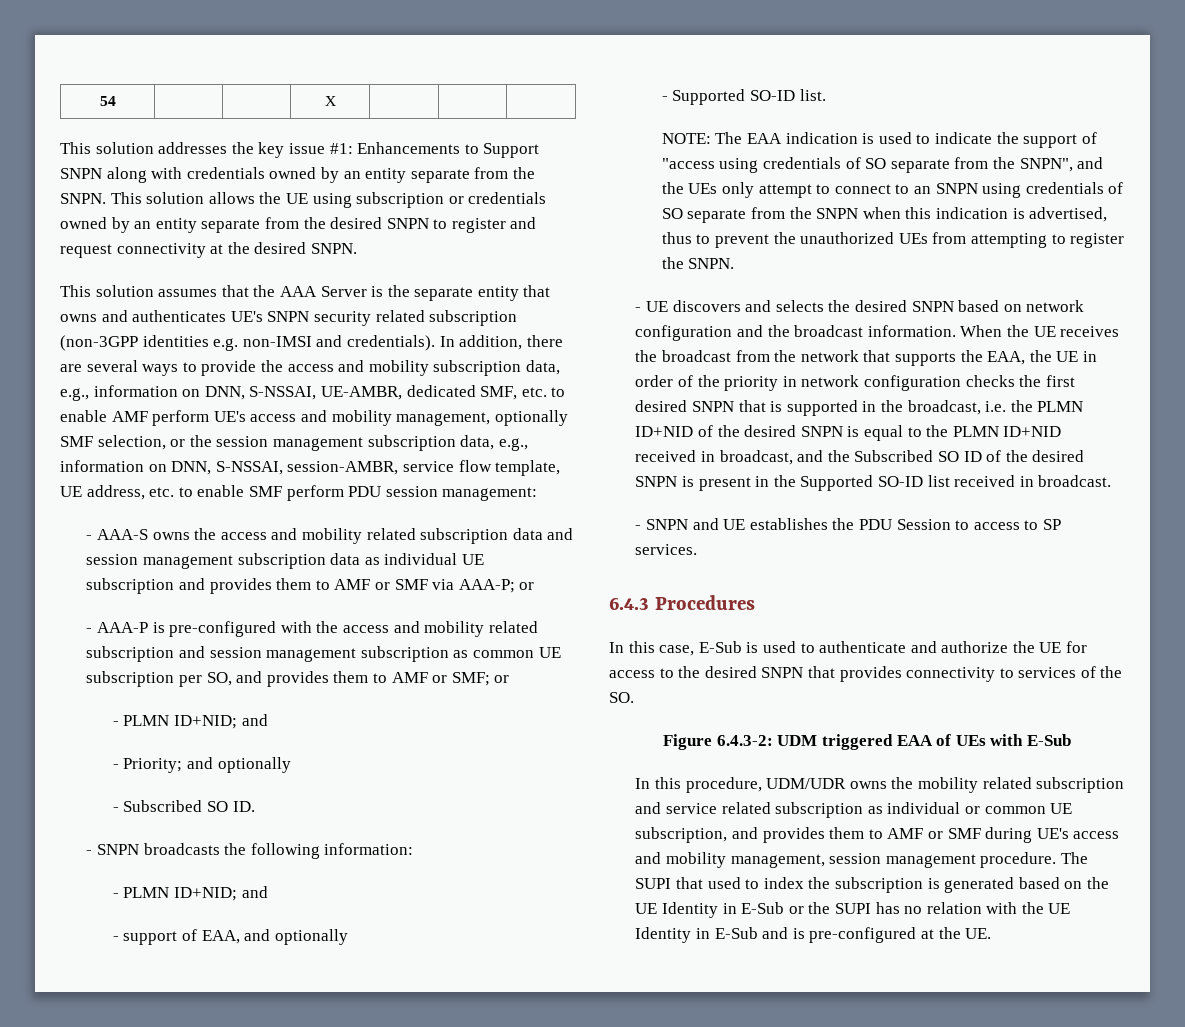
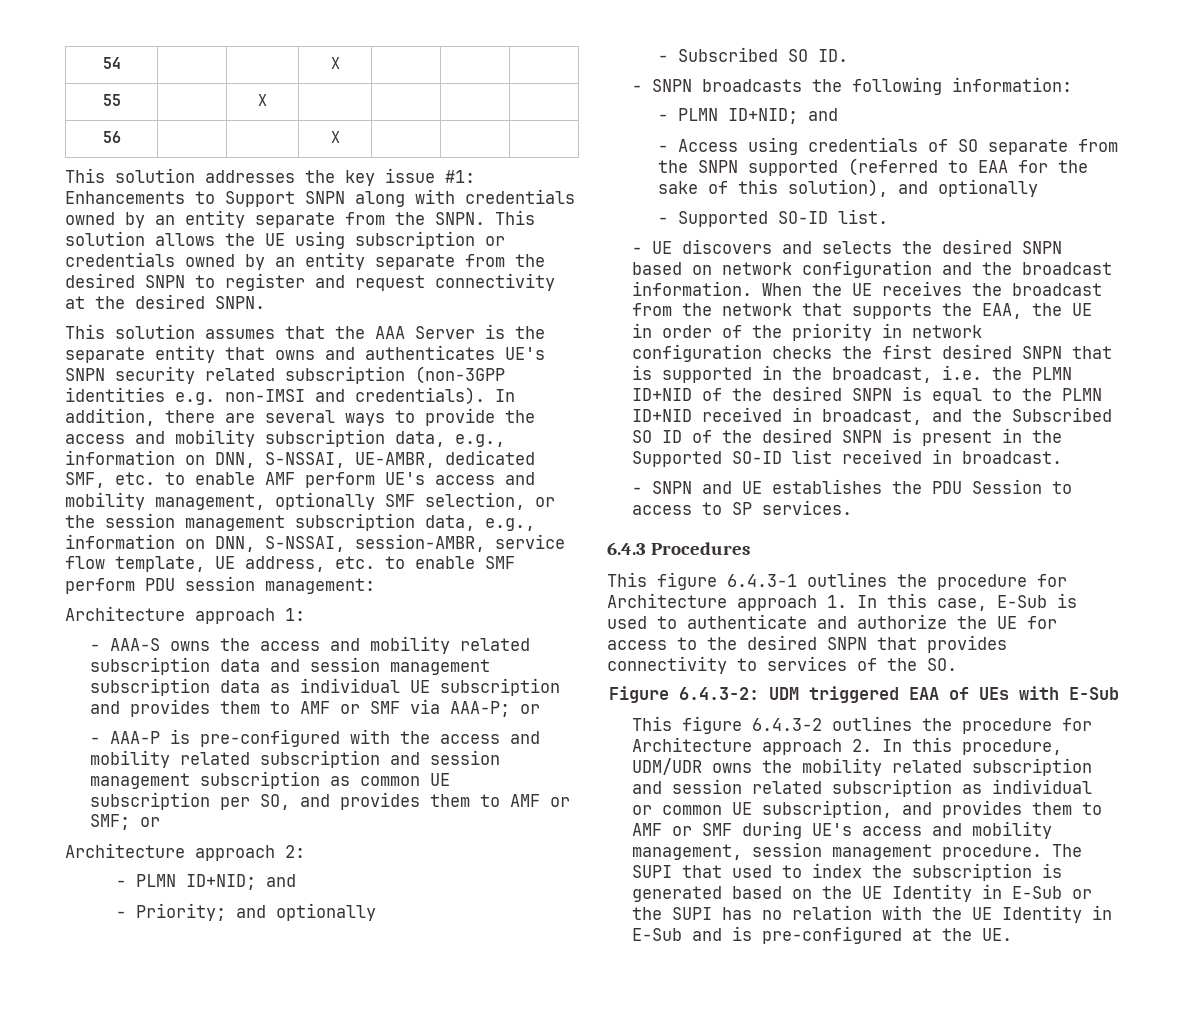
(336, 101) none -> [102,94,121,106] [258,94,267,106] [102,131,121,143] [330,131,340,143] // 55 | | X | | | | // 56 | | | X | | |
(538, 494) none -> [65,606,305,624] // Architecture approach 1:
(510, 679) none -> [65,843,305,861] // Architecture approach 2:
[123,929,348,945] [661,89,826,105] [661,132,1097,148] [661,157,1104,173] [661,182,978,198] support of EAA, and optionally // - Supported SO-ID list. // NOTE: The EAA indication is used to indicate the support of "access using credentials of SO separate from the SNPN", and the UEs only attempt to connect to an SNPN -> [677,139,738,152] Access
[862,207,1108,222] [661,232,1125,248] [661,257,735,269] when this indication is advertised, thus to prevent the unauthorized UEs from attempting to register the SNPN. -> [747,158,1088,176] [657,179,1038,197] [657,209,888,227] supported (referred to EAA for the sake of this solution), and optionally // - Supported SO-ID list.
(755, 602) none -> [607,572,1067,590] [607,593,847,611] This figure 6.4.3-1 outlines the procedure for Architecture approach 1.
(1071, 740) none -> [632,716,1093,734] [632,737,873,755] This figure 6.4.3-2 outlines the procedure for Architecture approach 2.
[665,803,717,814] service -> [672,779,743,794] session

